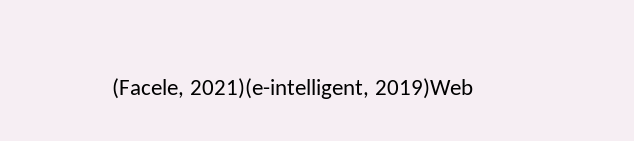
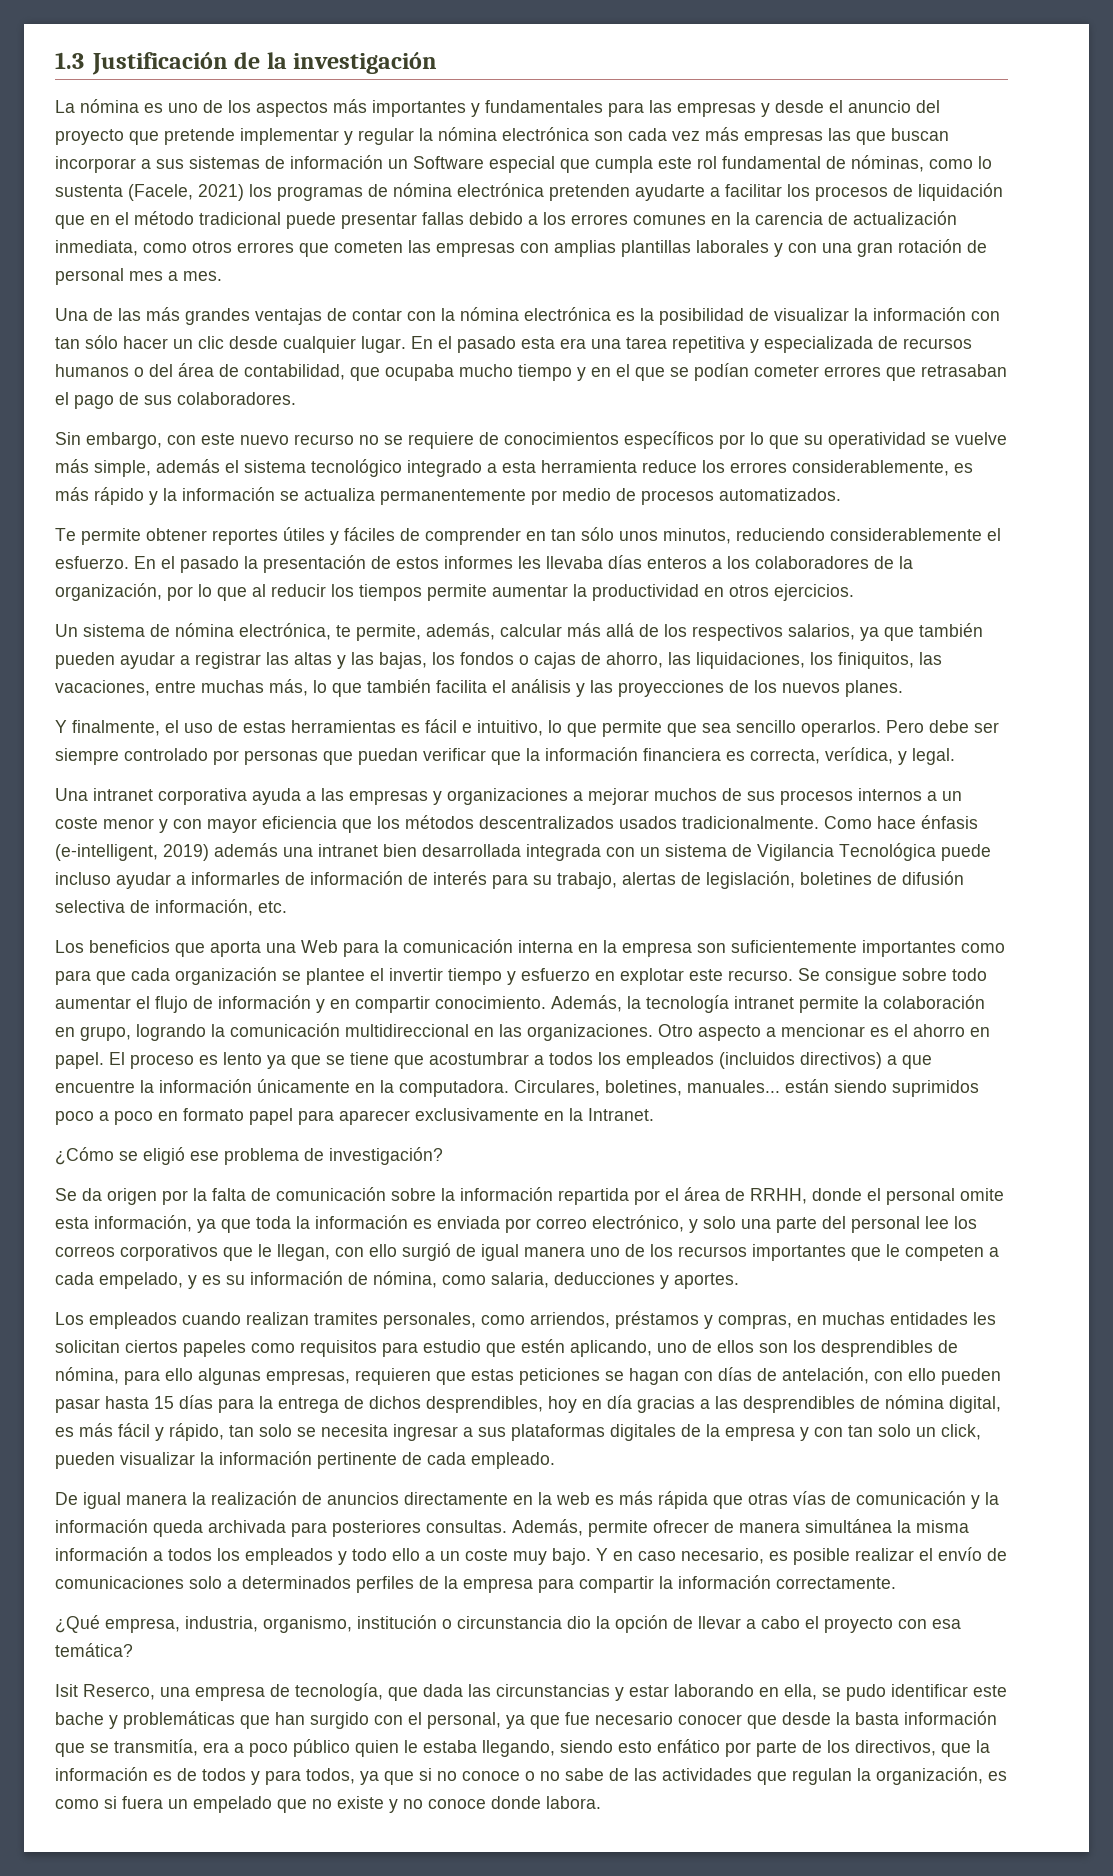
[112,78,474,99] (Facele, 2021)(e-intelligent, 2019)Web -> [55,52,438,75] [55,99,940,117] [55,127,949,145] [55,155,992,173] [55,183,1003,201] [55,211,957,229] [55,239,987,257] [55,268,222,285] [55,307,1000,325] [55,335,972,353] [55,363,1007,381] [55,392,296,409] [55,431,1007,449] [55,459,973,477] [55,487,841,505] [55,527,1001,545] [55,555,913,573] [55,583,854,601] [55,623,983,641] [55,652,942,669] [55,679,903,697] [55,719,999,737] [55,747,955,765] [55,788,962,805] [55,815,978,833] [55,843,991,861] [55,871,964,889] [55,899,287,916] [55,939,1005,957] [55,967,987,985] [55,995,985,1013] [55,1023,990,1041] [55,1052,932,1069] [55,1079,979,1097] [55,1108,654,1125] [55,1147,443,1165] [55,1187,1004,1205] [55,1215,977,1233] [55,1243,999,1261] [55,1271,739,1289] [55,1311,996,1329] [55,1339,958,1357] [55,1367,1001,1385] [55,1395,1001,1413] [55,1423,981,1441] [55,1451,555,1469] [55,1491,999,1509] [55,1519,969,1537] [55,1547,1007,1565] [55,1575,896,1593] [55,1615,961,1633] [55,1643,133,1657] [55,1683,1007,1701] [55,1711,997,1729] [55,1739,990,1757] [55,1767,1007,1785] [55,1796,601,1813] 1.3 Justificación de la investigación // La nómina es uno de los aspectos más importantes y fundamentales para las empresas y desde el anuncio del proyecto que pretende implementar y regular la nómina electrónica son cada vez más empresas las que buscan incorporar a sus sistemas de información un Software especial que cumpla este rol fundamental de nóminas, como lo sustenta (Facele, 2021) los programas de nómina electrónica pretenden ayudarte a facilitar los procesos de liquidación que en el método tradicional puede presentar fallas debido a los errores comunes en la carencia de actualización inmediata, como otros errores que cometen las empresas con amplias plantillas laborales y con una gran rotación de personal mes a mes. // Una de las más grandes ventajas de contar con la nómina electrónica es la posibilidad de visualizar la información con tan sólo hacer un clic desde cualquier lugar. En el pasado esta era una tarea repetitiva y especializada de recursos humanos o del área de contabilidad, que ocupaba mucho tiempo y en el que se podían cometer errores que retrasaban el pago de sus colaboradores. // Sin embargo, con este nuevo recurso no se requiere de conocimientos específicos por lo que su operatividad se vuelve más simple, además el sistema tecnológico integrado a esta herramienta reduce los errores considerablemente, es más rápido y la información se actualiza permanentemente por medio de procesos automatizados. // Te permite obtener reportes útiles y fáciles de comprender en tan sólo unos minutos, reduciendo considerablemente el esfuerzo. En el pasado la presentación de estos informes les llevaba días enteros a los colaboradores de la organización, por lo que al reducir los tiempos permite aumentar la productividad en otros ejercicios. // Un sistema de nómina electrónica, te permite, además, calcular más allá de los respectivos salarios, ya que también pueden ayudar a registrar las altas y las bajas, los fondos o cajas de ahorro, las liquidaciones, los finiquitos, las vacaciones, entre muchas más, lo que también facilita el análisis y las proyecciones de los nuevos planes. // Y finalmente, el uso de estas herramientas es fácil e intuitivo, lo que permite que sea sencillo operarlos. Pero debe ser siempre controlado por personas que puedan verificar que la información financiera es correcta, verídica, y legal. // Una intranet corporativa ayuda a las empresas y organizaciones a mejorar muchos de sus procesos internos a un coste menor y con mayor eficiencia que los métodos descentralizados usados tradicionalmente. Como hace énfasis (e-intelligent, 2019) además una intranet bien desarrollada integrada con un sistema de Vigilancia Tecnológica puede incluso ayudar a informarles de información de interés para su trabajo, alertas de legislación, boletines de difusión selectiva de información, etc. // Los beneficios que aporta una Web para la comunicación interna en la empresa son suficientemente importantes como para que cada organización se plantee el invertir tiempo y esfuerzo en explotar este recurso. Se consigue sobre todo aumentar el flujo de información y en compartir conocimiento. Además, la tecnología intranet permite la colaboración en grupo, logrando la comunicación multidireccional en las organizaciones. Otro aspecto a mencionar es el ahorro en papel. El proceso es lento ya que se tiene que acostumbrar a todos los empleados (incluidos directivos) a que encuentre la información únicamente en la computadora. Circulares, boletines, manuales... están siendo suprimidos poco a poco en formato papel para aparecer exclusivamente en la Intranet. // ¿Cómo se eligió ese problema de investigación? // Se da origen por la falta de comunicación sobre la información repartida por el área de RRHH, donde el personal omite esta información, ya que toda la información es enviada por correo electrónico, y solo una parte del personal lee los correos corporativos que le llegan, con ello surgió de igual manera uno de los recursos importantes que le competen a cada empelado, y es su información de nómina, como salaria, deducciones y aportes. // Los empleados cuando realizan tramites personales, como arriendos, préstamos y compras, en muchas entidades les solicitan ciertos papeles como requisitos para estudio que estén aplicando, uno de ellos son los desprendibles de nómina, para ello algunas empresas, requieren que estas peticiones se hagan con días de antelación, con ello pueden pasar hasta 15 días para la entrega de dichos desprendibles, hoy en día gracias a las desprendibles de nómina digital, es más fácil y rápido, tan solo se necesita ingresar a sus plataformas digitales de la empresa y con tan solo un click, pueden visualizar la información pertinente de cada empleado. // De igual manera la realización de anuncios directamente en la web es más rápida que otras vías de comunicación y la información queda archivada para posteriores consultas. Además, permite ofrecer de manera simultánea la misma información a todos los empleados y todo ello a un coste muy bajo. Y en caso necesario, es posible realizar el envío de comunicaciones solo a determinados perfiles de la empresa para compartir la información correctamente. // ¿Qué empresa, industria, organismo, institución o circunstancia dio la opción de llevar a cabo el proyecto con esa temática? // Isit Reserco, una empresa de tecnología, que dada las circunstancias y estar laborando en ella, se pudo identificar este bache y problemáticas que han surgido con el personal, ya que fue necesario conocer que desde la basta información que se transmitía, era a poco público quien le estaba llegando, siendo esto enfático por parte de los directivos, que la información es de todos y para todos, ya que si no conoce o no sabe de las actividades que regulan la organización, es como si fuera un empelado que no existe y no conoce donde labora.

